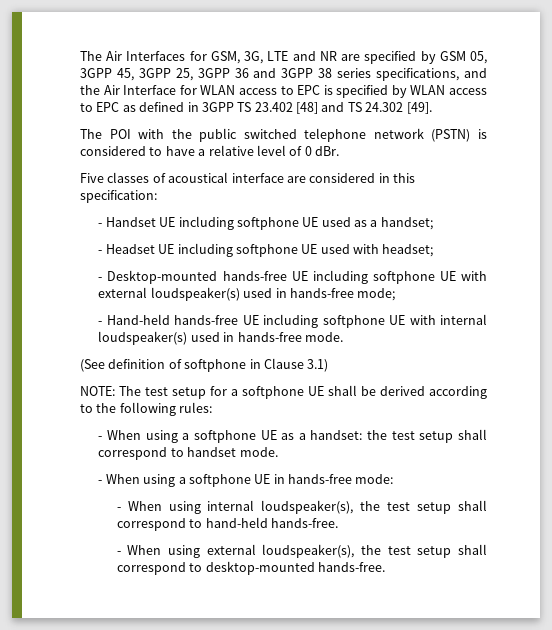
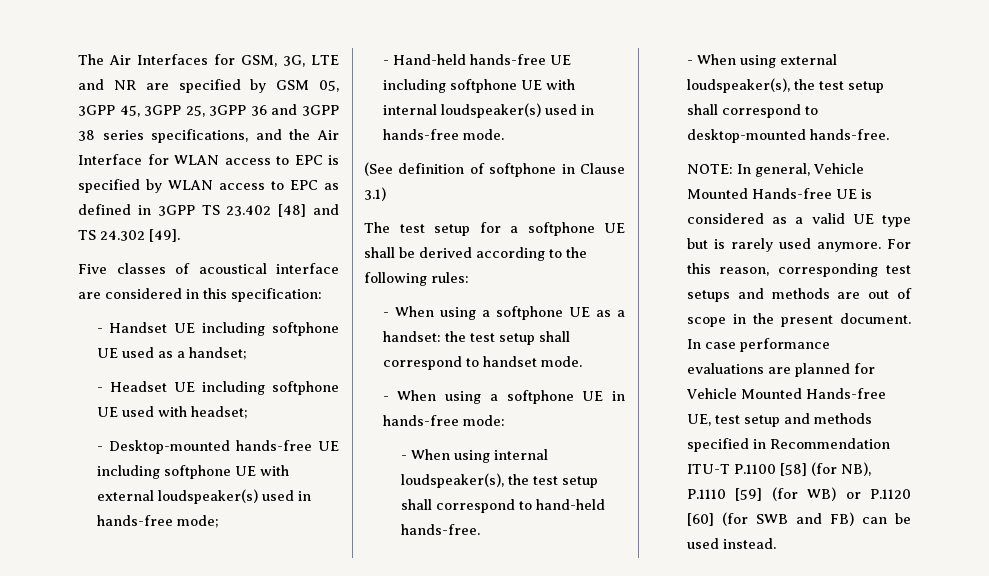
[80,128,487,142] [80,145,339,156] // The POI with the public switched telephone network (PSTN) is considered to have a relative level of 0 dBr. -> (180, 235) none
[80,386,115,396] NOTE: -> (386, 194) none
(385, 567) none -> [687,163,865,177] [687,188,873,199] [687,213,911,227] [687,238,911,252] [687,263,911,277] [687,288,912,302] [687,313,911,327] [687,338,831,352] [687,363,876,377] [686,388,887,399] [687,413,873,427] [687,438,891,452] [687,462,872,476] [687,487,912,501] [687,512,911,526] [687,538,777,549] // NOTE: In general, Vehicle Mounted Hands-free UE is considered as a valid UE type but is rarely used anymore. For this reason, corresponding test setups and methods are out of scope in the present document. In case performance evaluations are planned for Vehicle Mounted Hands-free UE, test setup and methods specified in Recommendation ITU-T P.1100 [58] (for NB), P.1110 [59] (for WB) or P.1120 [60] (for SWB and FB) can be used instead.

